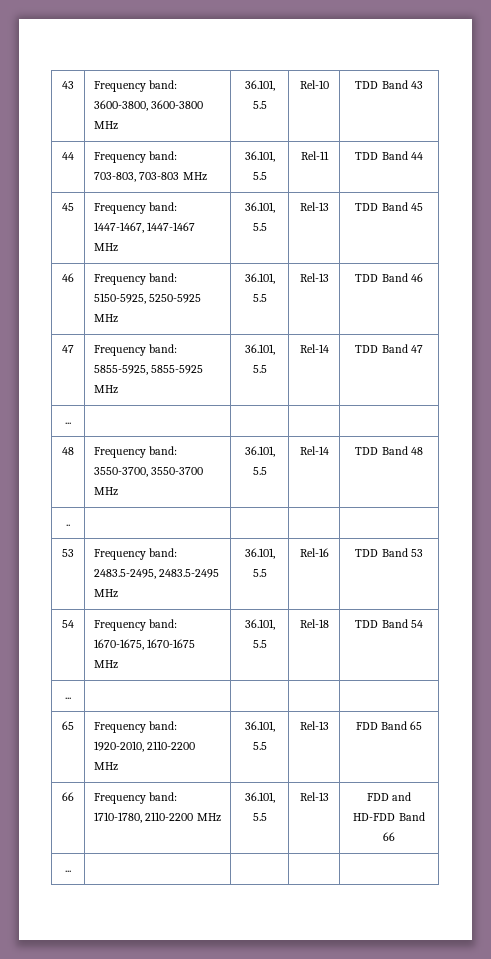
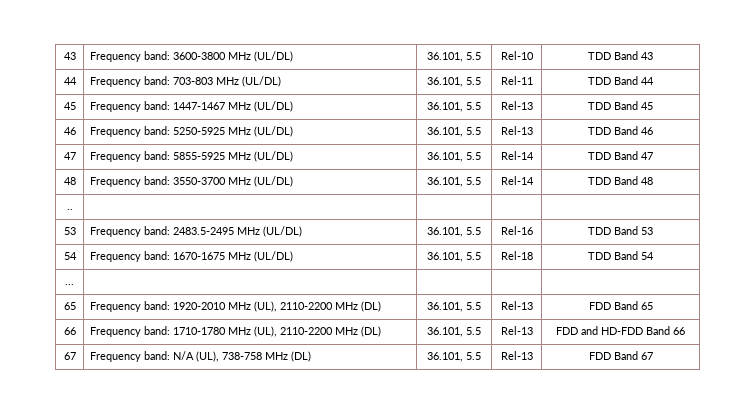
[94,100,149,111] 3600-3800, -> (171, 55) none
(119, 125) none -> [254,51,294,62] (UL/DL)
[94,172,137,182] 703-803, -> (171, 80) none
(207, 176) none -> [242,76,282,87] (UL/DL)
[94,222,145,233] 1447-1467, -> (171, 105) none
(119, 247) none -> [254,101,294,112] (UL/DL)
[94,293,147,304] 5150-5925, -> (171, 130) none
(119, 318) none -> [254,126,294,137] (UL/DL)
[94,365,149,375] 5855-5925, -> (171, 155) none
(119, 389) none -> [254,151,294,162] (UL/DL)
[65,422,71,424] // ... | | | | -> (653, 156) none
[94,467,149,477] 3550-3700, -> (171, 180) none
(119, 491) none -> [254,176,294,187] (UL/DL)
[94,569,157,579] 2483.5-2495, -> (171, 230) none
(119, 593) none -> [263,226,303,237] (UL/DL)
[94,639,145,650] 1670-1675, -> (171, 255) none
(119, 664) none -> [254,251,294,262] (UL/DL)
[94,741,196,752] [94,762,119,771] 1920-2010, 2110-2200 MHz -> [173,301,382,312] 1920-2010 MHz (UL), 2110-2200 MHz (DL)
[94,812,221,823] 1710-1780, 2110-2200 MHz -> [173,326,382,337] 1710-1780 MHz (UL), 2110-2200 MHz (DL)
[65,870,71,872] ... | | | | -> [63,352,76,360] [90,351,312,362] [427,352,481,362] [500,351,533,360] [588,351,653,360] 67 | Frequency band: N/A (UL), 738-758 MHz (DL) | 36.101, 5.5 | Rel-13 | FDD Band 67

